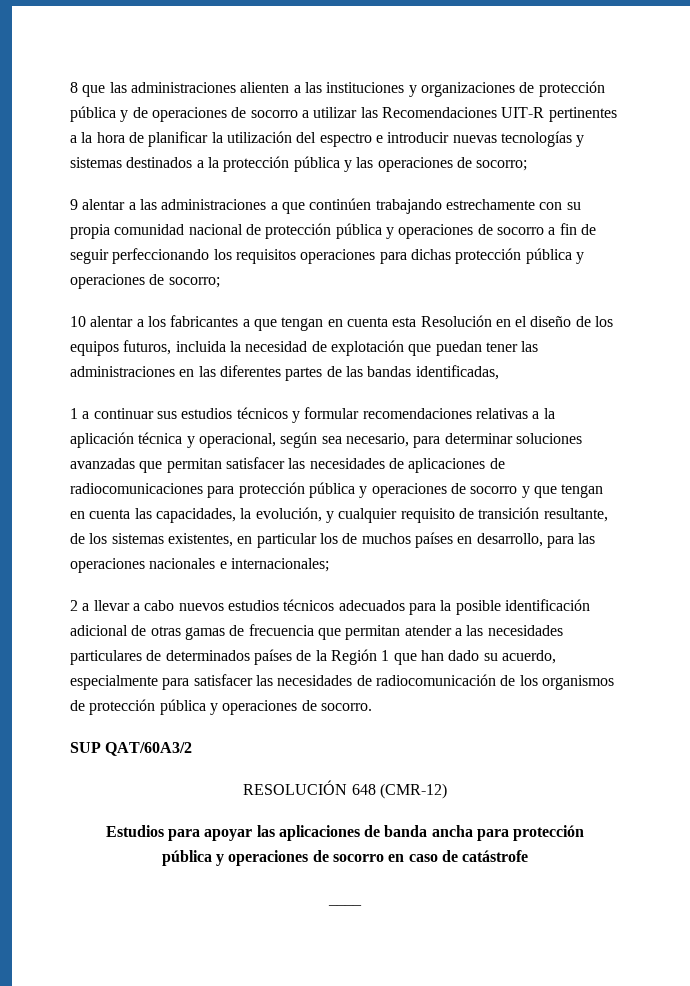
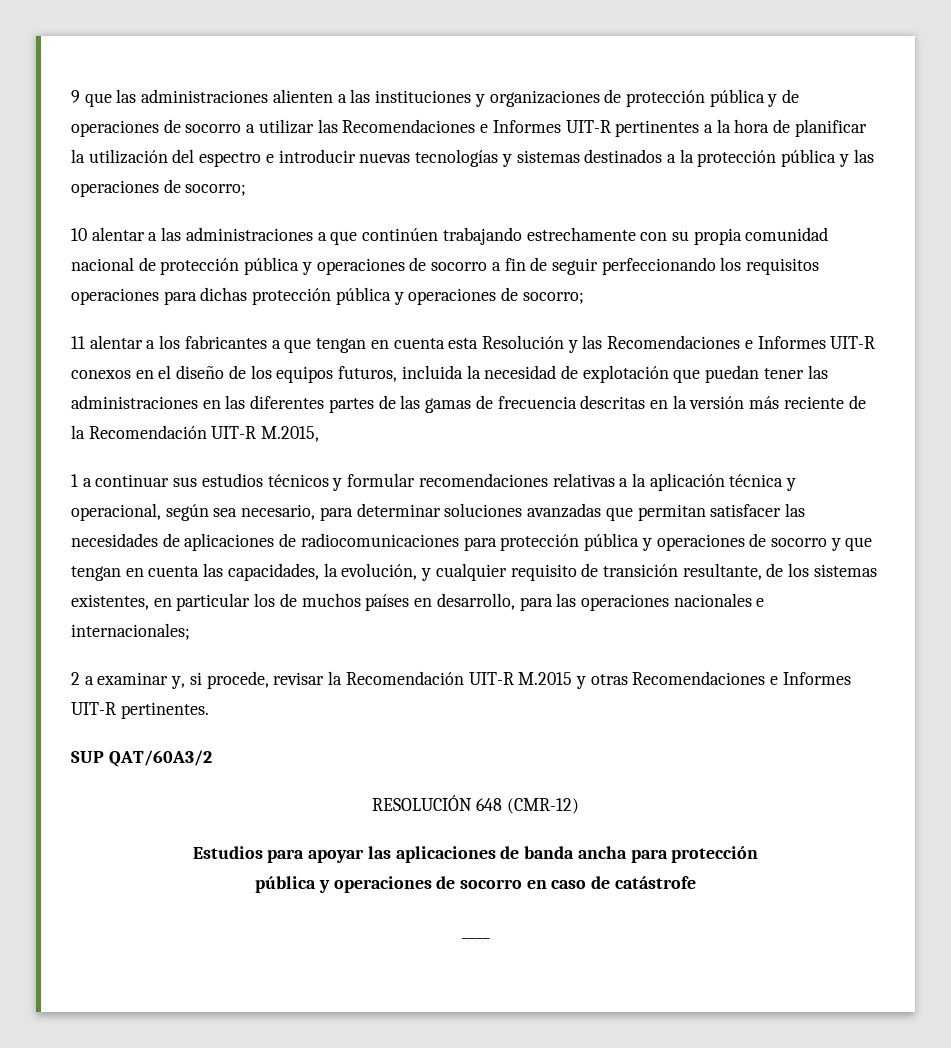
[70,82,78,93] 8 -> [71,90,80,103] 9
(497, 112) none -> [480,120,561,133] e Informes
[70,199,78,210] 9 -> [71,228,87,241] 10
[70,316,86,327] 10 -> [71,336,85,349] 11
(492, 321) none -> [567,335,876,353] [71,370,131,379] y las Recomendaciones e Informes UIT-R conexos
[367,365,499,380] bandas identificadas, -> [425,395,866,413] [71,425,320,442] gamas de frecuencia descritas en la versión más reciente de la Recomendación UIT-R M.2015,
[93,599,590,615] [70,624,563,640] [70,649,556,665] [70,674,614,690] [70,699,372,715] llevar a cabo nuevos estudios técnicos adecuados para la posible identificación adicional de otras gamas de frecuencia que permitan atender a las necesidades particulares de determinados países de la Región 1 que han dado su acuerdo, especialmente para satisfacer las necesidades de radiocomunicación de los organismos de protección pública y operaciones de socorro. -> [97,671,851,689] [71,702,209,719] examinar y, si procede, revisar la Recomendación UIT-R M.2015 y otras Recomendaciones e Informes UIT-R pertinentes.

